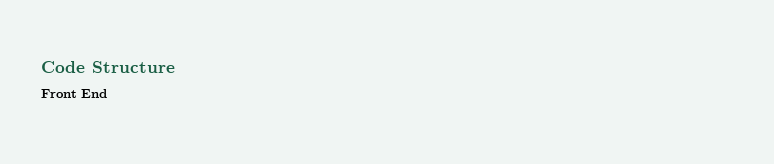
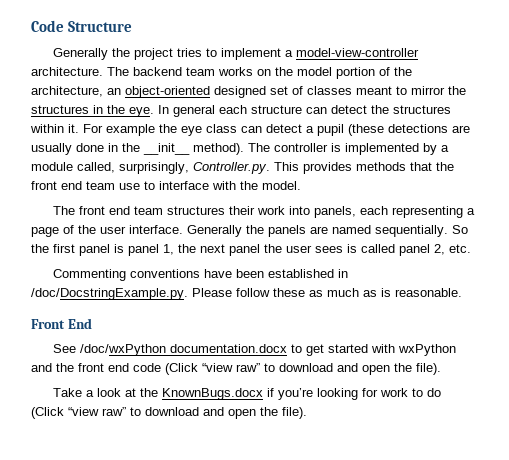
[41,89,107,98] Front End -> [53,48,420,60] [31,67,412,79] [31,86,466,98] [31,105,451,117] [30,124,470,136] [31,143,449,155] [31,162,454,174] [31,181,301,190] [53,206,476,218] [31,225,468,237] [31,244,471,256] [53,269,349,281] [31,288,462,300] [31,318,92,329] [53,344,457,356] [31,363,441,375] [53,388,442,400] [31,407,307,419] Generally the project tries to implement a model-view-controller architecture. The backend team works on the model portion of the architecture, an object-oriented designed set of classes meant to mirror the structures in the eye. In general each structure can detect the structures within it. For example the eye class can detect a pupil (these detections are usually done in the __init__ method). The controller is implemented by a module called, surprisingly, Controller.py. This provides methods that the front end team use to interface with the model. // The front end team structures their work into panels, each representing a page of the user interface. Generally the panels are named sequentially. So the first panel is panel 1, the next panel the user sees is called panel 2, etc. // Commenting conventions have been established in /doc/DocstringExample.py. Please follow these as much as is reasonable. // Front End // See /doc/wxPython documentation.docx to get started with wxPython and the front end code (Click “view raw” to download and open the file). // Take a look at the KnownBugs.docx if you’re looking for work to do (Click “view raw” to download and open the file).

